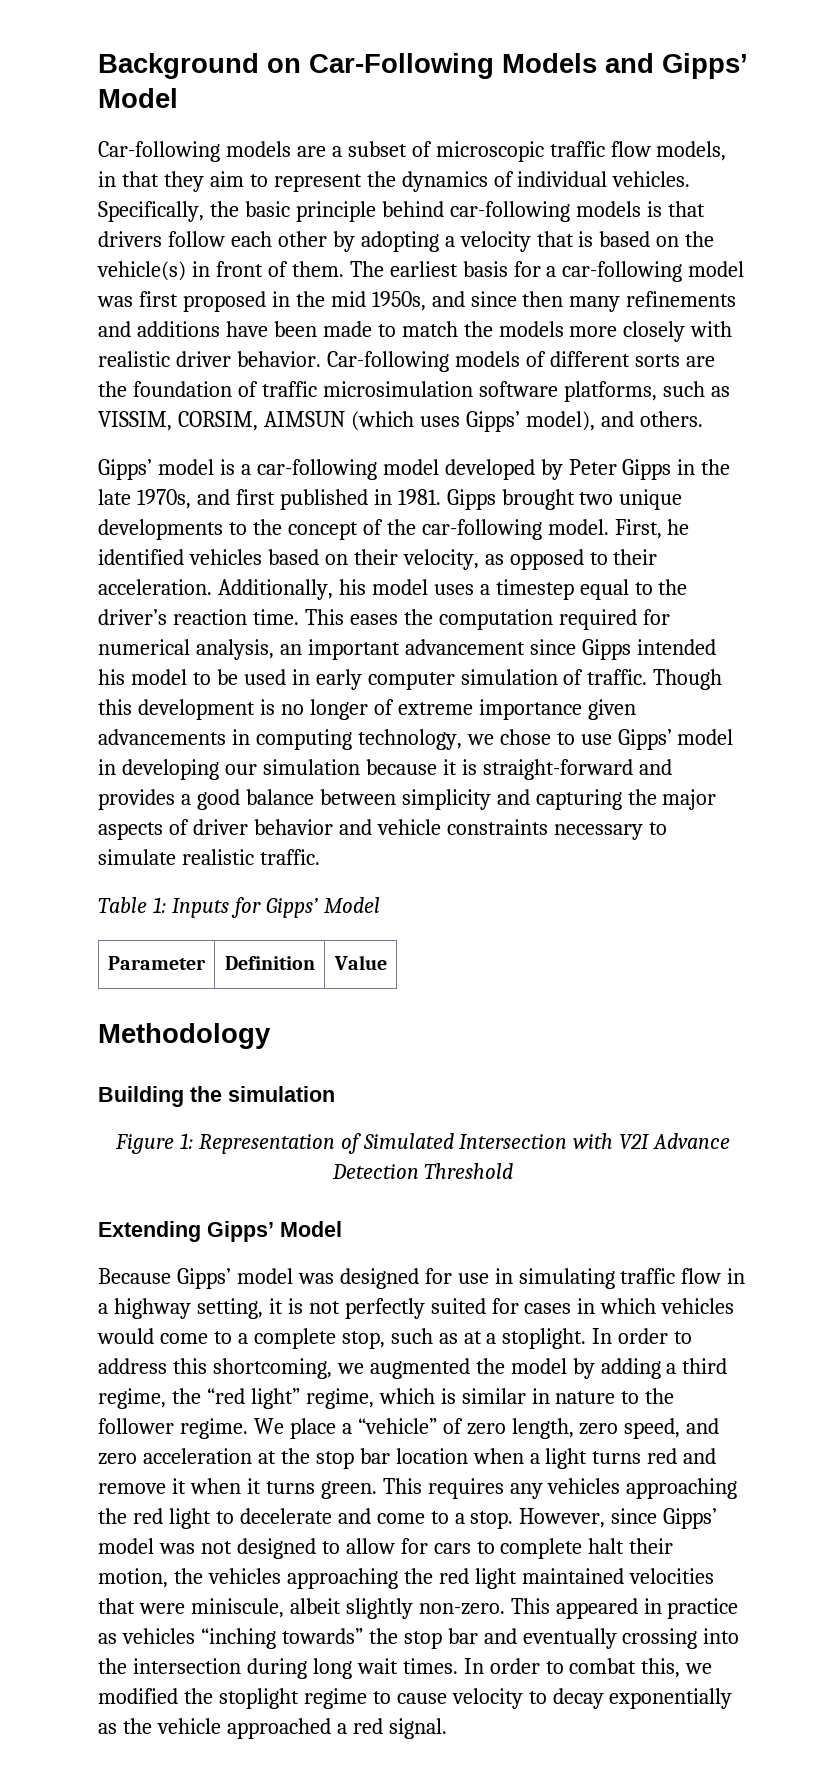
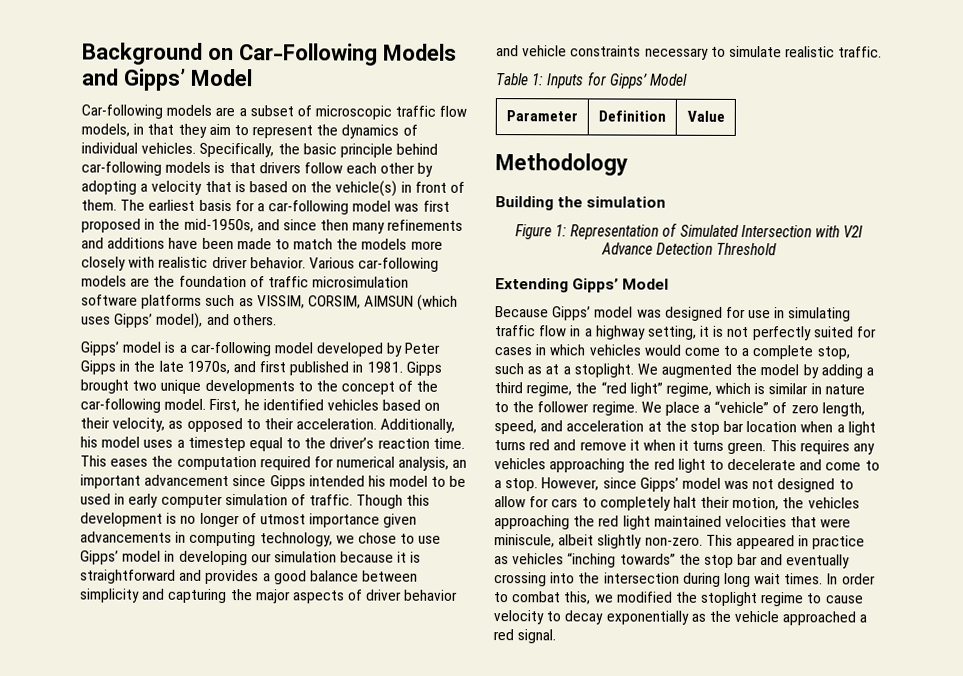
[330,291,426,311] mid 1950s, -> [183,218,254,233] mid-1950s,
[326,351,680,372] Car-following models of different sorts -> [308,257,440,272] [81,275,127,287] Various car-following models
[563,381,657,402] platforms, -> [141,294,203,309] platforms
[397,702,473,715] extreme -> [259,514,306,525] utmost
[482,759,633,780] straight-forward -> [80,569,176,584] straightforward
[592,1328,693,1344] [98,1358,364,1379] In order to address this shortcoming, we -> [636,363,658,375] We
[579,1423,619,1435] zero -> (865, 409) none
[98,1453,137,1465] zero -> (564, 426) none
[500,1538,583,1559] complete -> [599,496,671,511] completely

